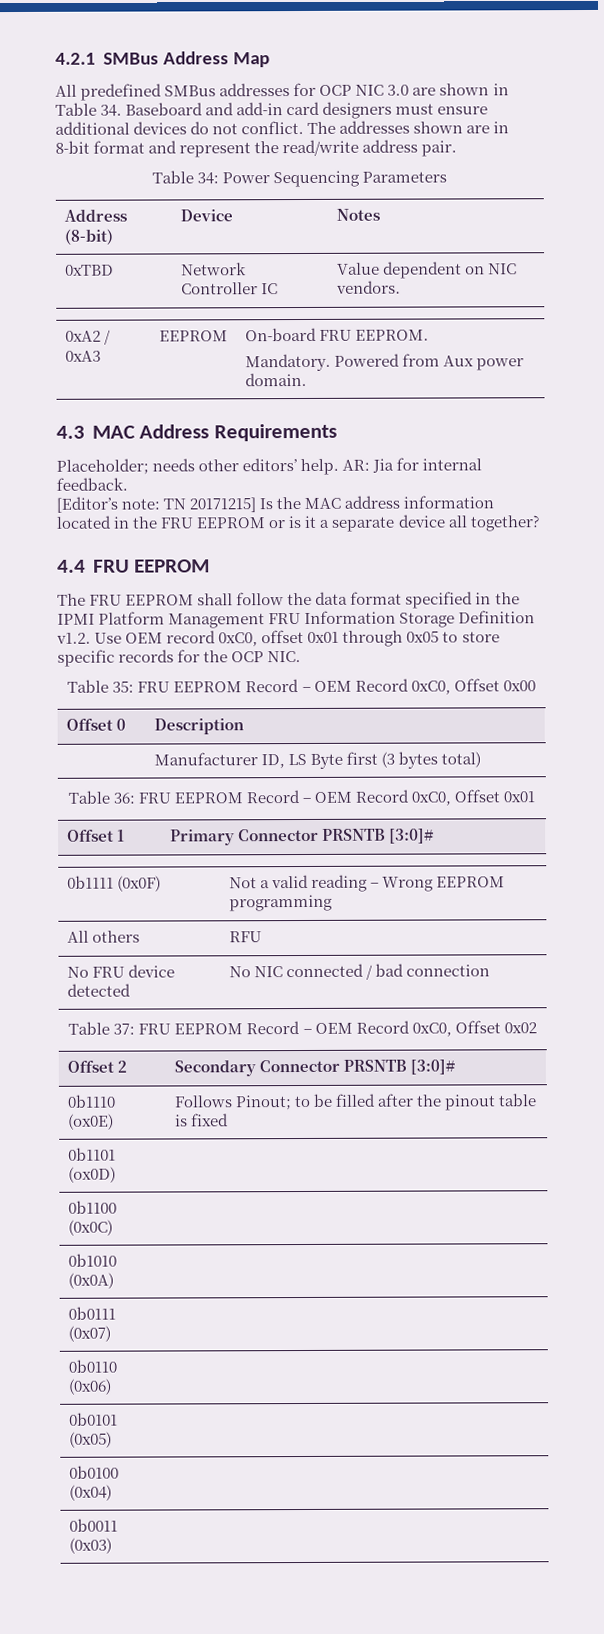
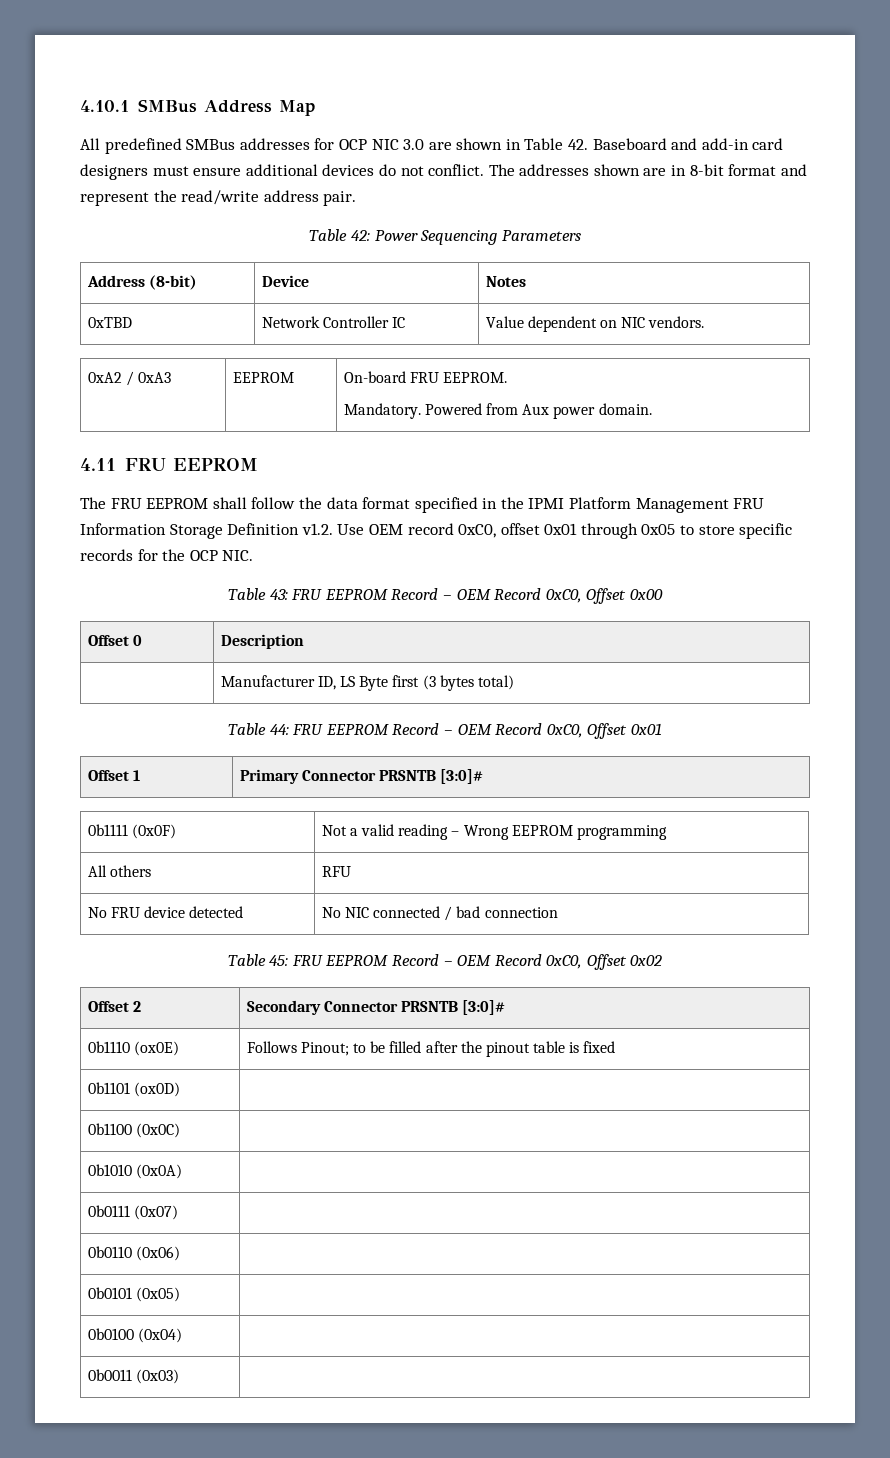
[55,52,96,65] 4.2.1 -> [80,100,129,112] 4.10.1
[100,104,123,117] 34. -> [568,139,589,150] 42.
[196,172,219,185] 34: -> [350,230,370,241] 42:
[56,423,337,442] [56,457,483,476] [56,477,128,491] [56,495,495,513] [56,514,540,532] [57,559,86,573] 4.3 MAC Address Requirements // Placeholder; needs other editors’ help. AR: Jia for internal feedback. // [Editor’s note: TN 20171215] Is the MAC address information located in the FRU EEPROM or is it a separate device all together? // 4.4 -> [80,458,116,471] 4.11
[112,680,135,693] 35: -> [269,589,288,600] 43:
[112,792,135,804] 36: -> [269,724,289,735] 44:
[113,1023,136,1035] 37: -> [269,955,289,966] 45:

